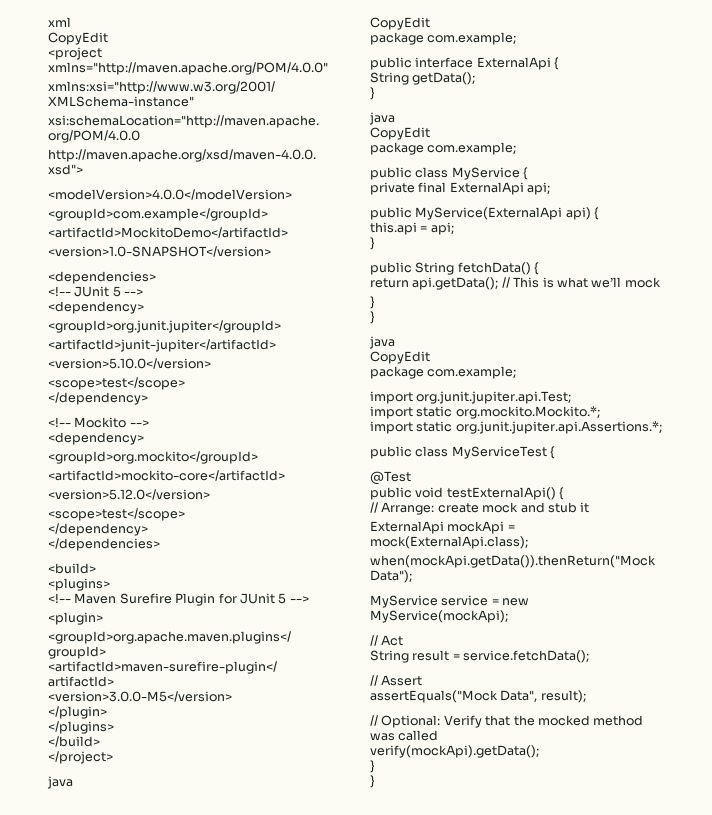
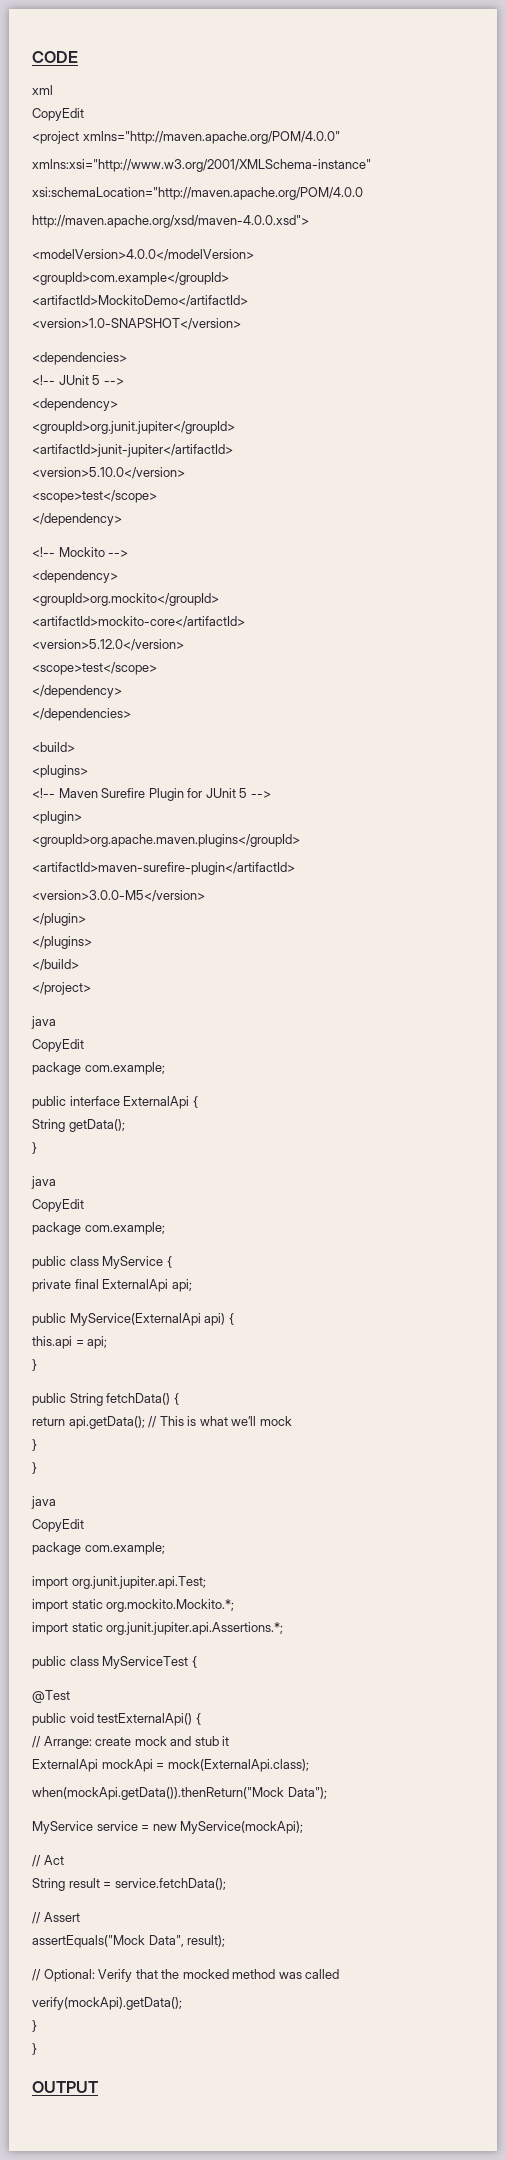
(48, 22) none -> [32,51,78,63] CODE //
(375, 781) none -> [32,2081,98,2093] // OUTPUT

